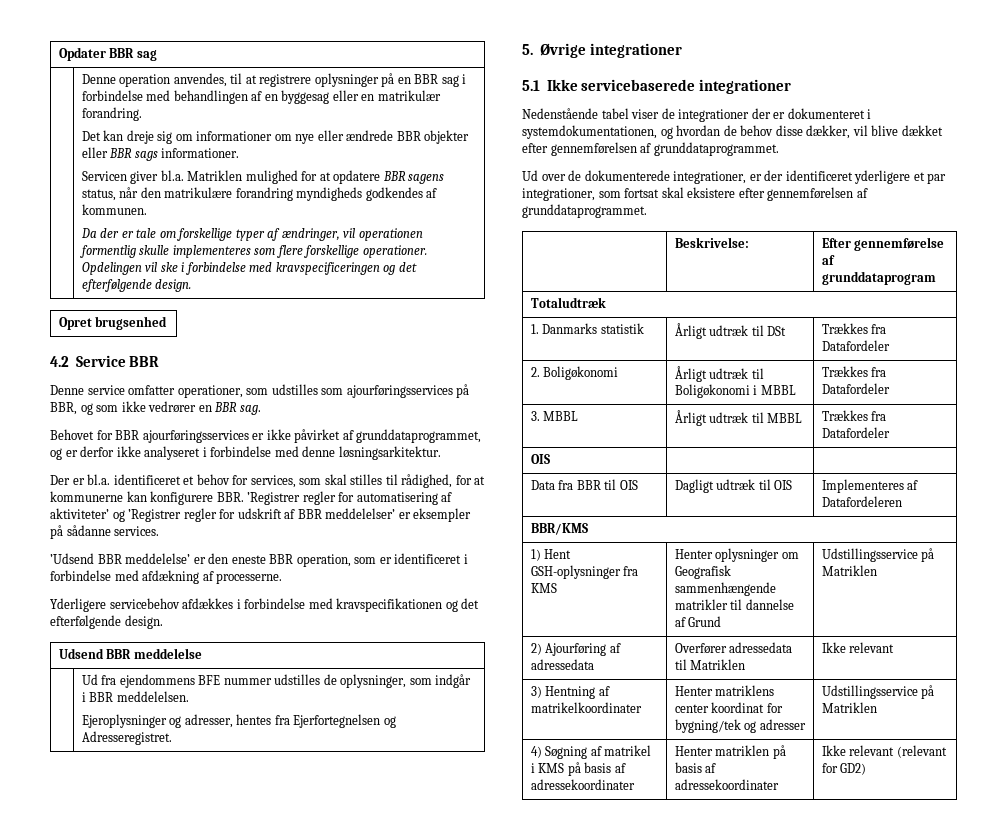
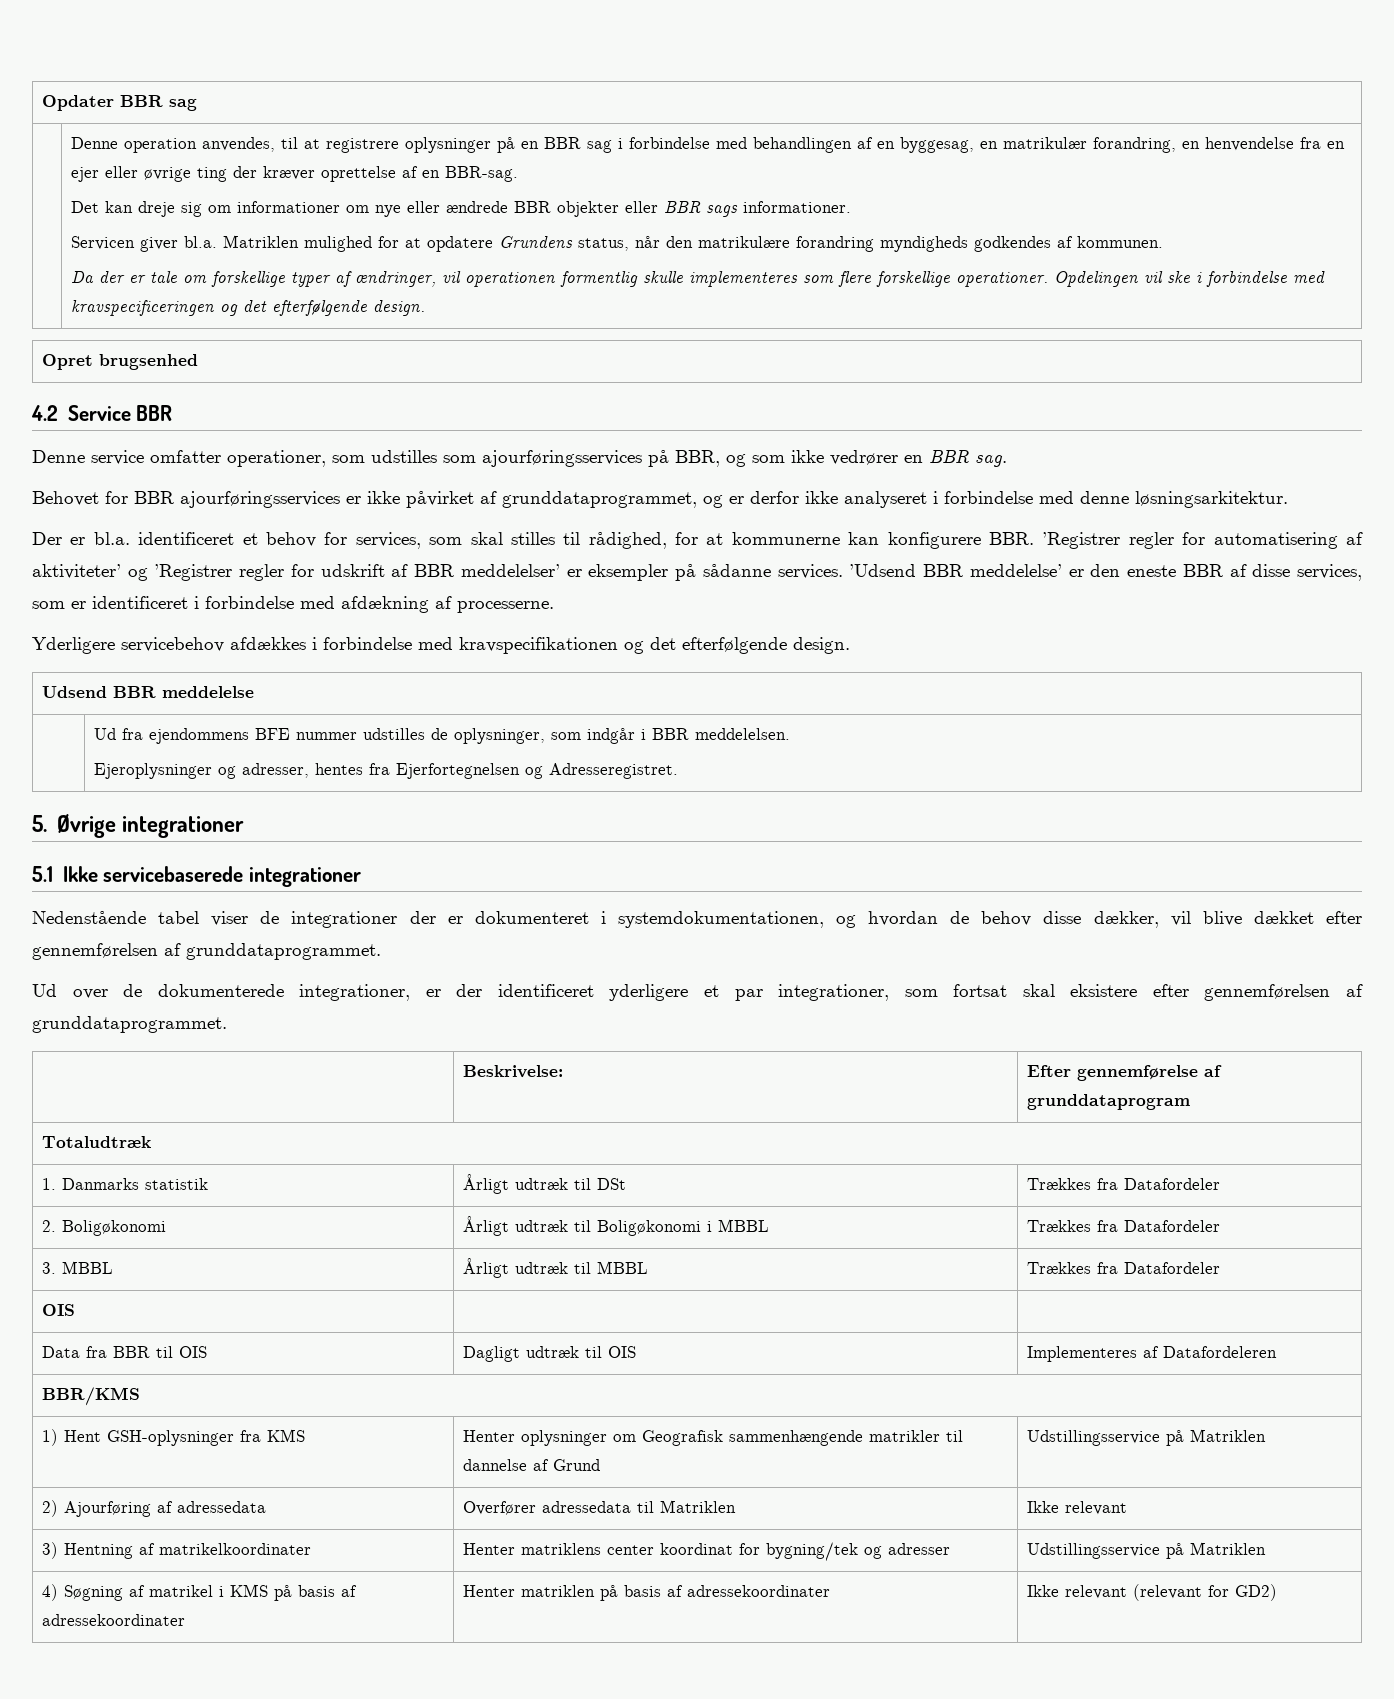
[281,90,441,104] [81,107,142,121] byggesag eller en matrikulær forandring. -> [900,137,1346,153] [71,166,519,182] byggesag, en matrikulær forandring, en henvendelse fra en ejer eller øvrige ting der kræver oprettelse af en BBR-sag.
[382,171,445,184] BBR sagens -> [499,236,574,248] Grundens
(160, 531) // -> (843, 571) none
[296,554,351,567] operation, -> [1229,564,1362,581] af disse services,

